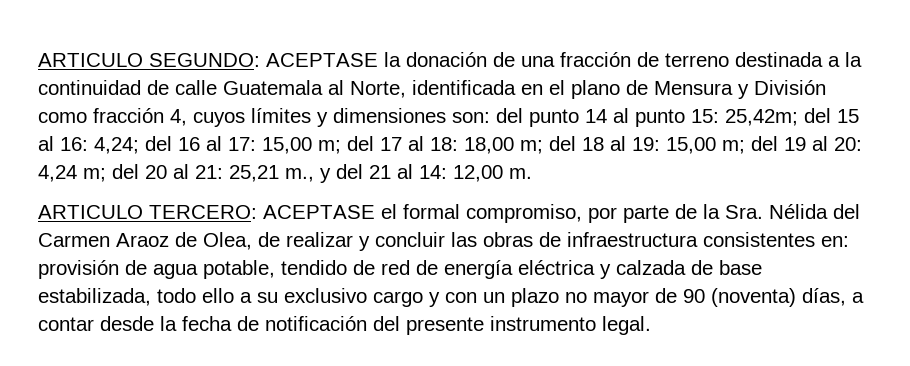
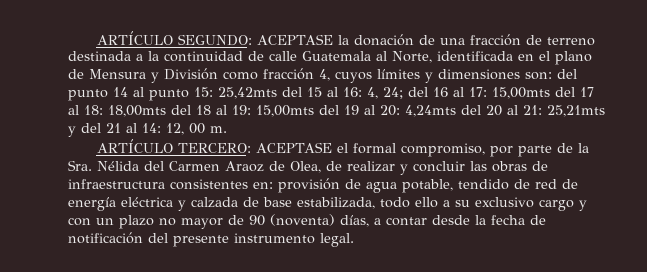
[38,53,143,67] ARTICULO -> [96,31,173,45] ARTÍCULO
[725,109,798,126] 25,42m; -> [218,87,277,99] 25,42mts
[94,137,139,154] 4,24; -> [367,87,403,99] 4, 24;
[262,137,341,154] 15,00 m; -> [492,87,550,99] 15,00mts
[464,137,543,154] 18,00 m; -> [108,105,166,117] 18,00mts
[666,137,745,154] 15,00 m; -> [256,105,314,117] 15,00mts
[38,165,106,182] 4,24 m; -> [405,105,456,117] 4,24mts
[229,165,314,182] 25,21 m., -> [547,105,605,117] 25,21mts
[453,165,503,182] 12,00 -> [166,123,205,135] 12, 00
[38,205,143,219] ARTICULO -> [96,139,173,153] ARTÍCULO

